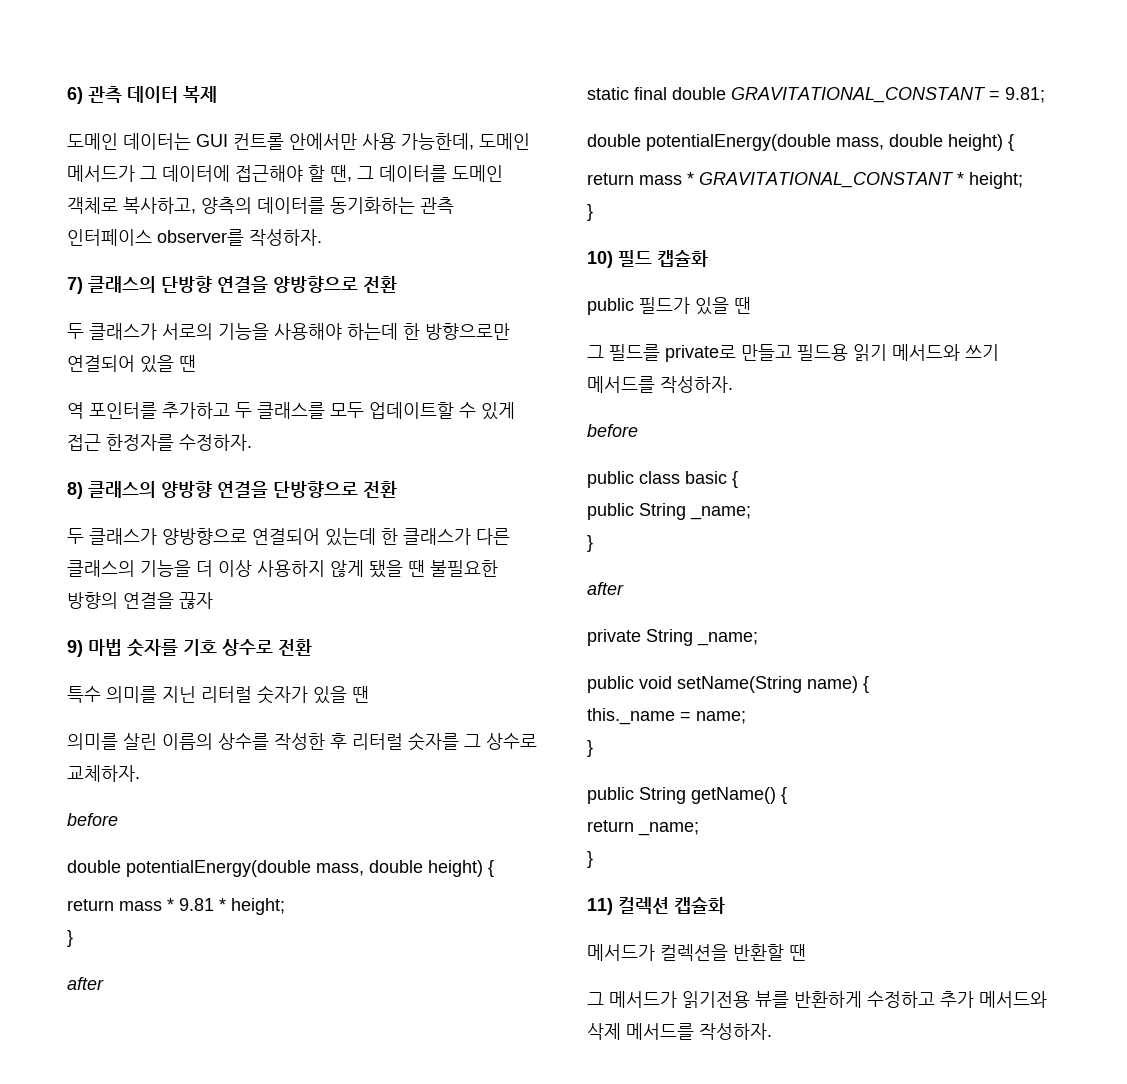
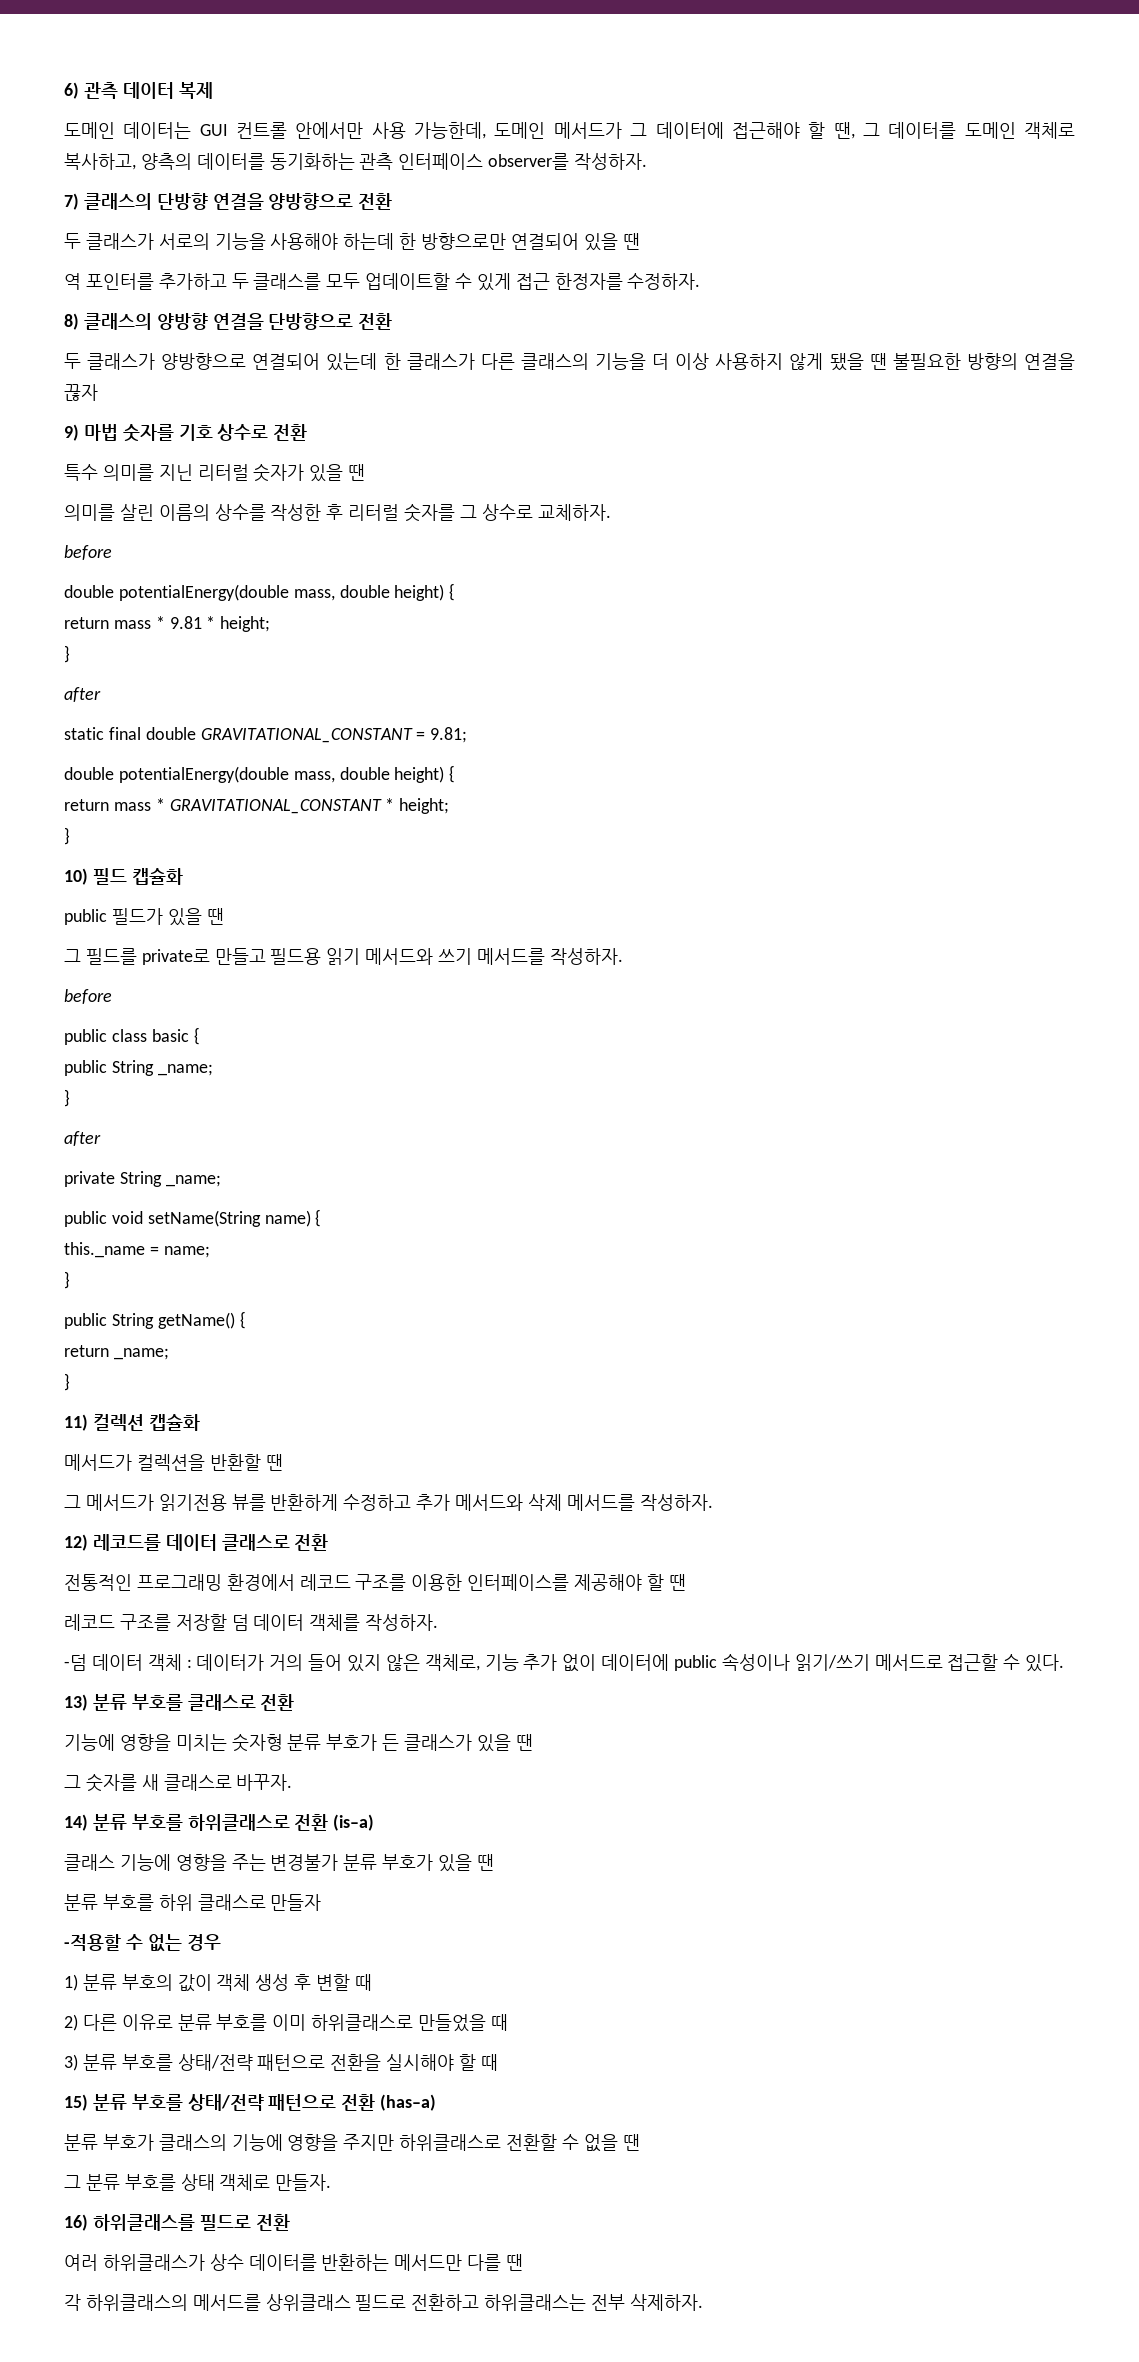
(772, 1031) none -> [64,1534,329,1551] [64,1574,686,1591] [64,1614,439,1631] [64,1653,1065,1672] [64,1694,295,1711] [64,1733,533,1752] [64,1773,293,1792] [64,1814,375,1831] [64,1854,494,1872] [64,1894,322,1911] [64,1934,221,1952] [64,1974,372,1992] [64,2014,508,2032] [64,2054,498,2071] [64,2094,437,2111] [64,2134,640,2152] [64,2174,332,2191] [64,2214,290,2231] [64,2254,524,2271] [64,2294,703,2311] // 12) 레코드를 데이터 클래스로 전환 // 전통적인 프로그래밍 환경에서 레코드 구조를 이용한 인터페이스를 제공해야 할 땐 // 레코드 구조를 저장할 덤 데이터 객체를 작성하자. // -덤 데이터 객체 : 데이터가 거의 들어 있지 않은 객체로, 기능 추가 없이 데이터에 public 속성이나 읽기/쓰기 메서드로 접근할 수 있다. // 13) 분류 부호를 클래스로 전환 // 기능에 영향을 미치는 숫자형 분류 부호가 든 클래스가 있을 땐 // 그 숫자를 새 클래스로 바꾸자. // 14) 분류 부호를 하위클래스로 전환 (is–a) // 클래스 기능에 영향을 주는 변경불가 분류 부호가 있을 땐 // 분류 부호를 하위 클래스로 만들자 // -적용할 수 없는 경우 // 1) 분류 부호의 값이 객체 생성 후 변할 때 // 2) 다른 이유로 분류 부호를 이미 하위클래스로 만들었을 때 // 3) 분류 부호를 상태/전략 패턴으로 전환을 실시해야 할 때 // 15) 분류 부호를 상태/전략 패턴으로 전환 (has–a) // 분류 부호가 클래스의 기능에 영향을 주지만 하위클래스로 전환할 수 없을 땐 // 그 분류 부호를 상태 객체로 만들자. // 16) 하위클래스를 필드로 전환 // 여러 하위클래스가 상수 데이터를 반환하는 메서드만 다를 땐 // 각 하위클래스의 메서드를 상위클래스 필드로 전환하고 하위클래스는 전부 삭제하자.

